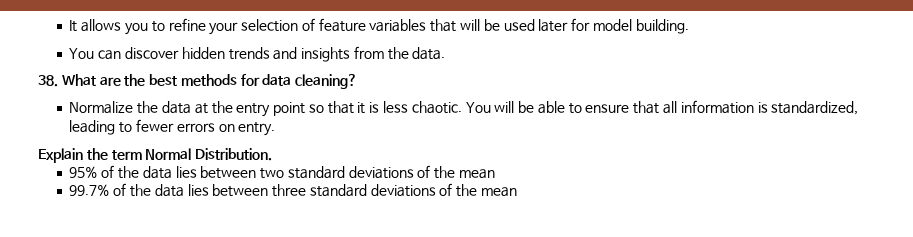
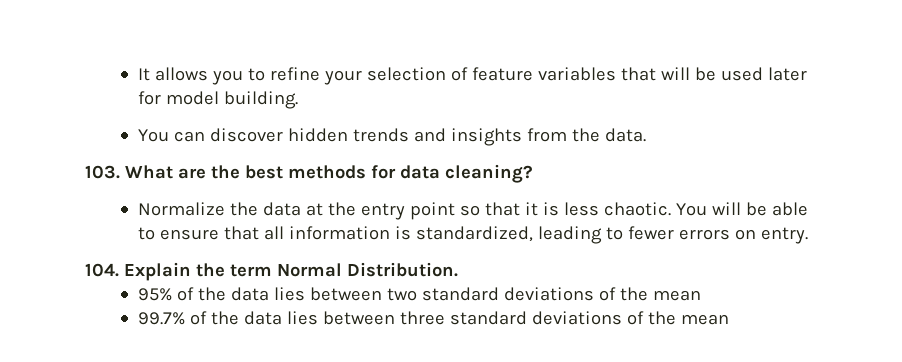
[38,75,58,87] 38. -> [85,165,120,179] 103.
(276, 129) none -> [85,263,119,277] 104.

